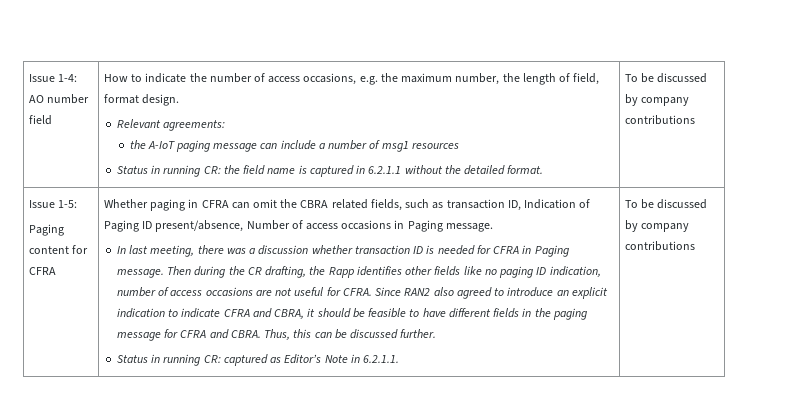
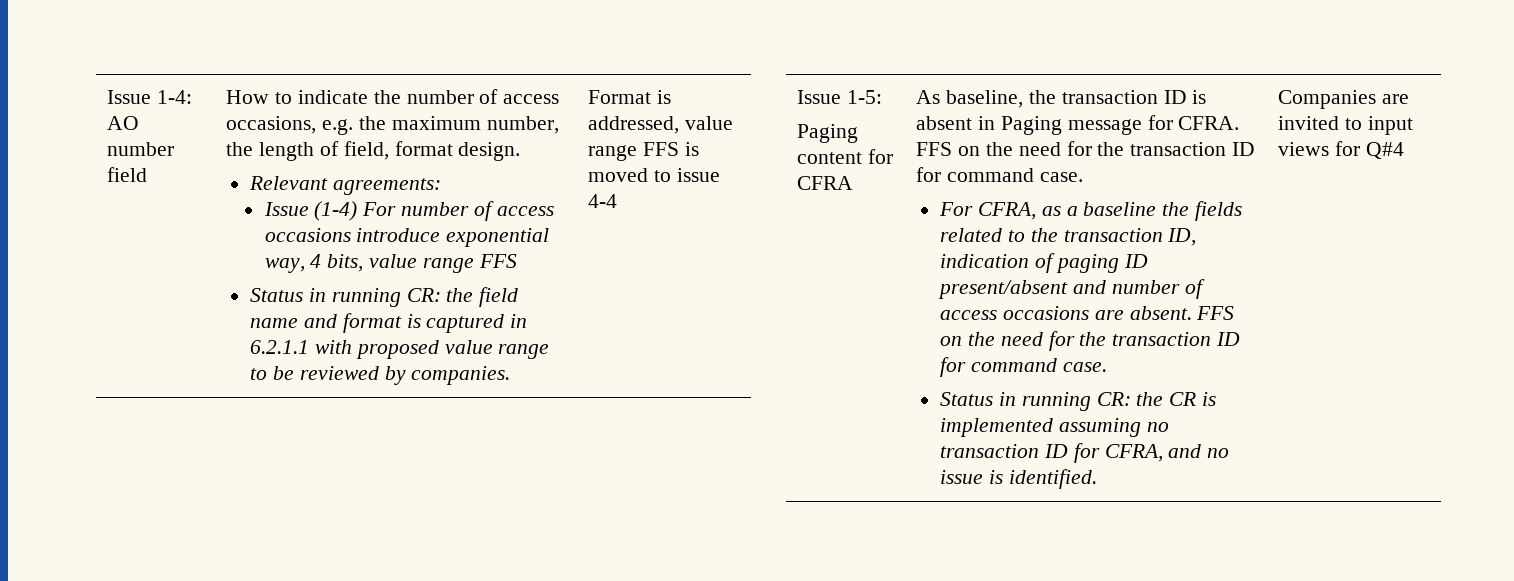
[129,140,459,152] the A-IoT paging message can include a number of msg1 resources -> [263,201,554,221] [264,228,550,247] [264,254,517,273] Issue (1-4) For number of access occasions introduce exponential way, 4 bits, value range FFS
(296, 171) none -> [303,313,402,333] and format
[404,165,544,175] [624,73,708,83] [624,94,690,106] [624,115,695,125] without the detailed format. | To be discussed by company contributions -> [314,340,550,359] [250,366,511,385] [588,90,672,104] [588,116,734,134] [588,142,700,161] [588,168,721,182] [588,194,618,208] with proposed value range to be reviewed by companies. | Format is addressed, value range FFS is moved to issue 4-4
[103,199,591,211] [103,220,493,232] [116,245,569,257] [116,266,601,278] Whether paging in CFRA can omit the CBRA related fields, such as transaction ID, Indication of Paging ID present/absence, Number of access occasions in Paging message. // In last meeting, there was a discussion whether transaction ID is needed for CFRA in Paging message. Then during the CR drafting, the Rapp identifies other fields like no paging ID indication, -> [916,90,1207,108] [916,115,1240,135] [916,141,1256,156] [916,167,1084,182] [939,201,1242,221] [940,228,1197,246] [940,253,1148,273] [938,280,1106,299] As baseline, the transaction ID is absent in Paging message for CFRA. FFS on the need for the transaction ID for command case. // For CFRA, as a baseline the fields related to the transaction ID, indication of paging ID present/absent and
[275,287,608,299] [116,308,587,320] [116,329,437,341] [116,354,400,366] [624,199,708,209] [624,220,690,232] [624,241,695,251] not useful for CFRA. Since RAN2 also agreed to introduce an explicit indication to indicate CFRA and CBRA, it should be feasible to have different fields in the paging message for CFRA and CBRA. Thus, this can be discussed further. // Status in running CR: captured as Editor’s Note in 6.2.1.1. | To be discussed by company contributions -> [1129,306,1235,320] [940,331,1240,351] [940,357,1107,377] [940,392,1216,411] [940,418,1169,437] [940,443,1230,463] [940,469,1097,489] [1278,90,1410,109] [1278,116,1414,135] [1278,141,1405,159] absent. FFS on the need for the transaction ID for command case. // Status in running CR: the CR is implemented assuming no transaction ID for CFRA, and no issue is identified. | Companies are invited to input views for Q#4

